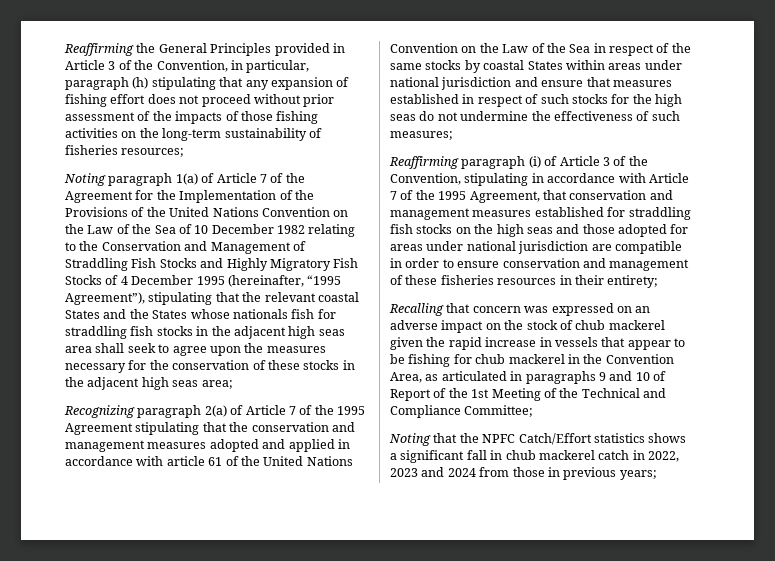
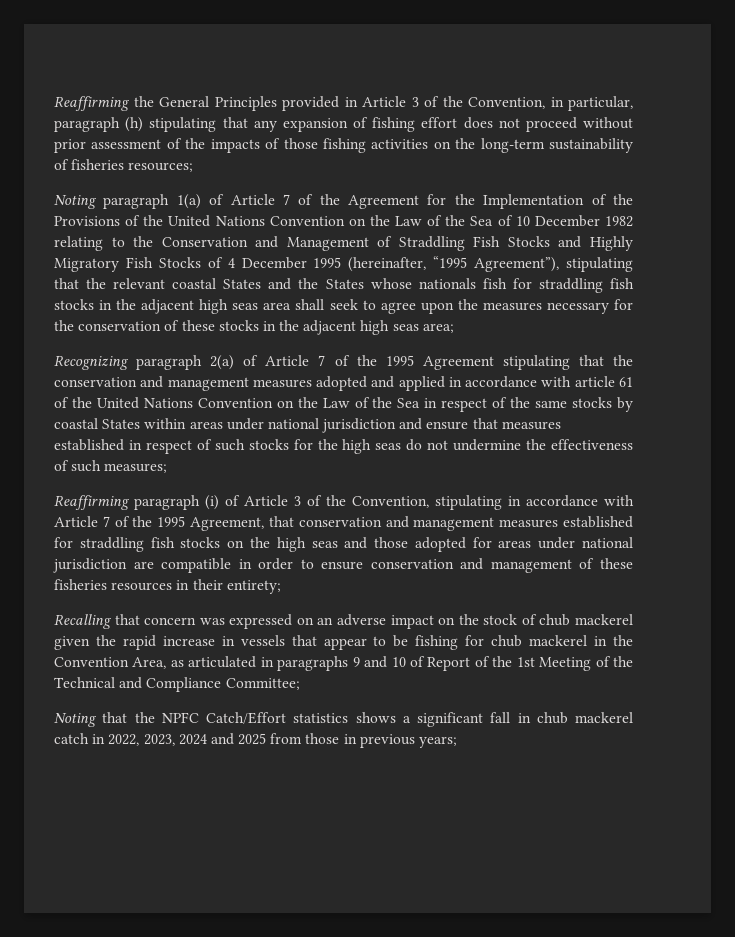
[390,467,476,477] 2023 and 2024 -> [143,733,267,746] 2023, 2024 and 2025

